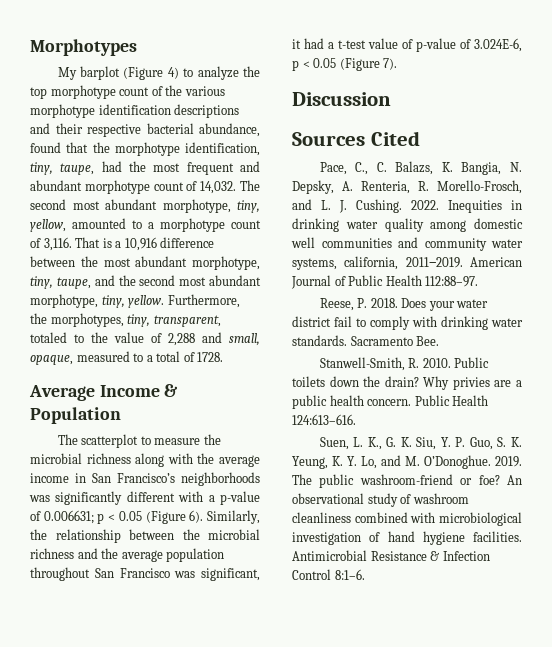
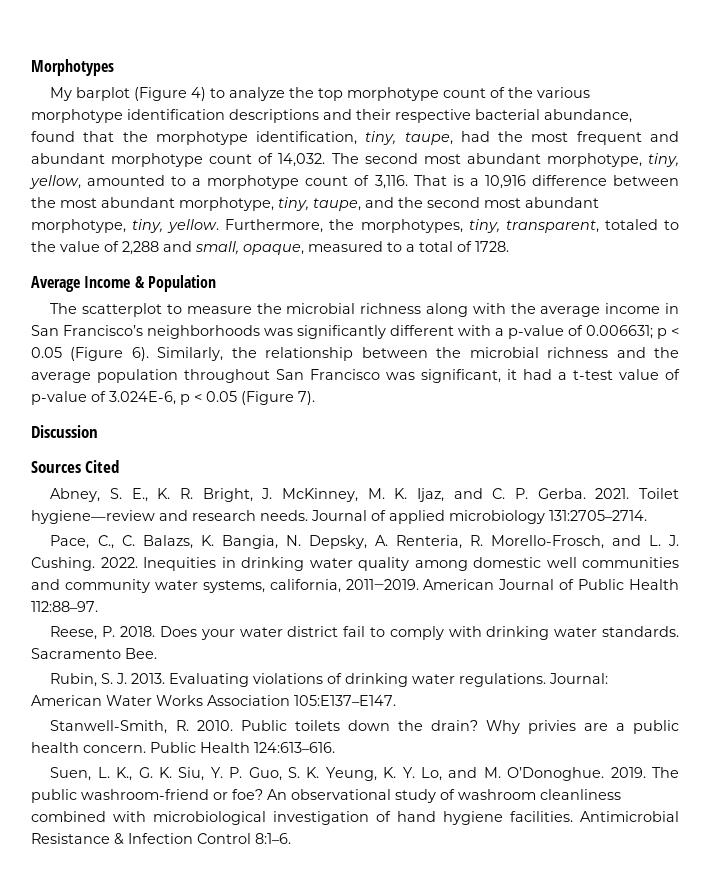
(420, 138) none -> [50,488,680,502] [31,510,647,524] // Abney, S. E., K. R. Bright, J. McKinney, M. K. Ijaz, and C. P. Gerba. 2021. Toilet hygiene—review and research needs. Journal of applied microbiology 131:2705–2714.
(440, 341) none -> [50,673,609,687] [31,695,396,706] // Rubin, S. J. 2013. Evaluating violations of drinking water regulations. Journal: American Water Works Association 105:E137–E147.

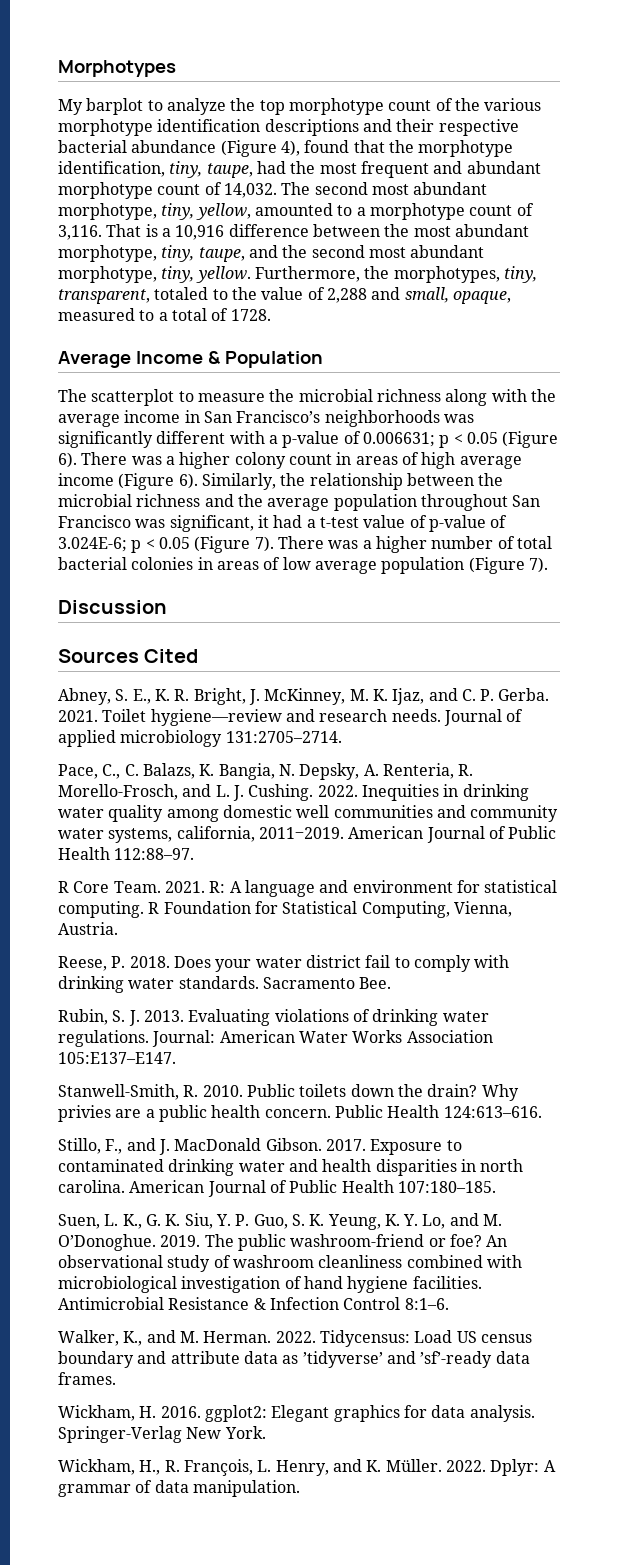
[134,87,207,101] (Figure 4) -> (144, 106) none
[544,109,632,123] abundance, -> [131,140,300,157] abundance (Figure 4),
(149, 354) none -> [81,452,522,469] [58,473,198,490] There was a higher colony count in areas of high average income (Figure 6).
[109,391,176,405] 3.024E-6, -> [58,537,127,552] 3.024E-6;
(315, 398) none -> [277,536,552,553] [58,557,548,574] There was a higher number of total bacterial colonies in areas of low average population (Figure 7).
(98, 606) none -> [58,880,558,897] [58,901,512,918] [58,922,118,935] // R Core Team. 2021. R: A language and environment for statistical computing. R Foundation for Statistical Computing, Vienna, Austria.
(335, 747) none -> [58,1138,462,1155] [58,1159,524,1176] [58,1180,496,1197] // Stillo, F., and J. MacDonald Gibson. 2017. Exposure to contaminated drinking water and health disparities in north carolina. American Journal of Public Health 107:180–185.
(291, 838) none -> [58,1330,532,1347] [58,1351,530,1368] [58,1372,116,1385] [58,1405,535,1422] [58,1426,266,1443] [58,1459,556,1476] [58,1480,300,1497] // Walker, K., and M. Herman. 2022. Tidycensus: Load US census boundary and attribute data as ’tidyverse’ and ’sf’-ready data frames. // Wickham, H. 2016. ggplot2: Elegant graphics for data analysis. Springer-Verlag New York. // Wickham, H., R. François, L. Henry, and K. Müller. 2022. Dplyr: A grammar of data manipulation.

